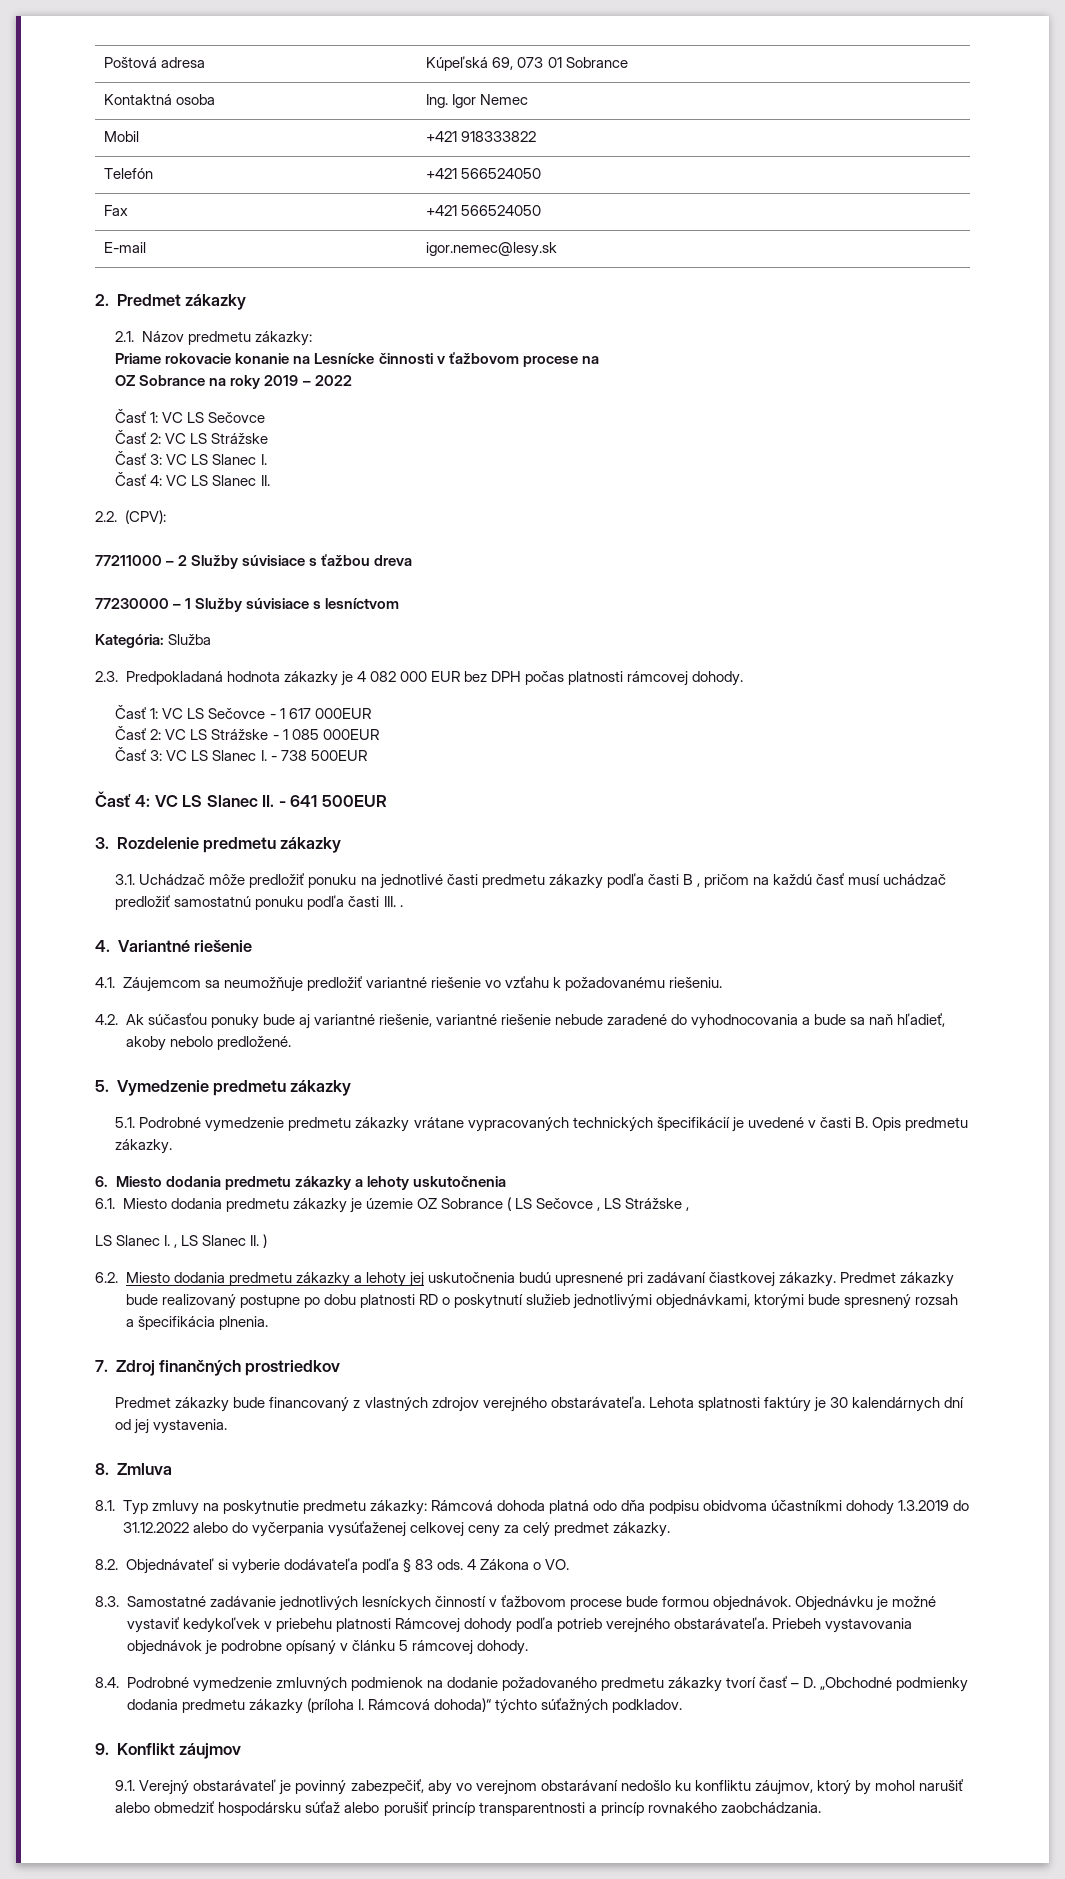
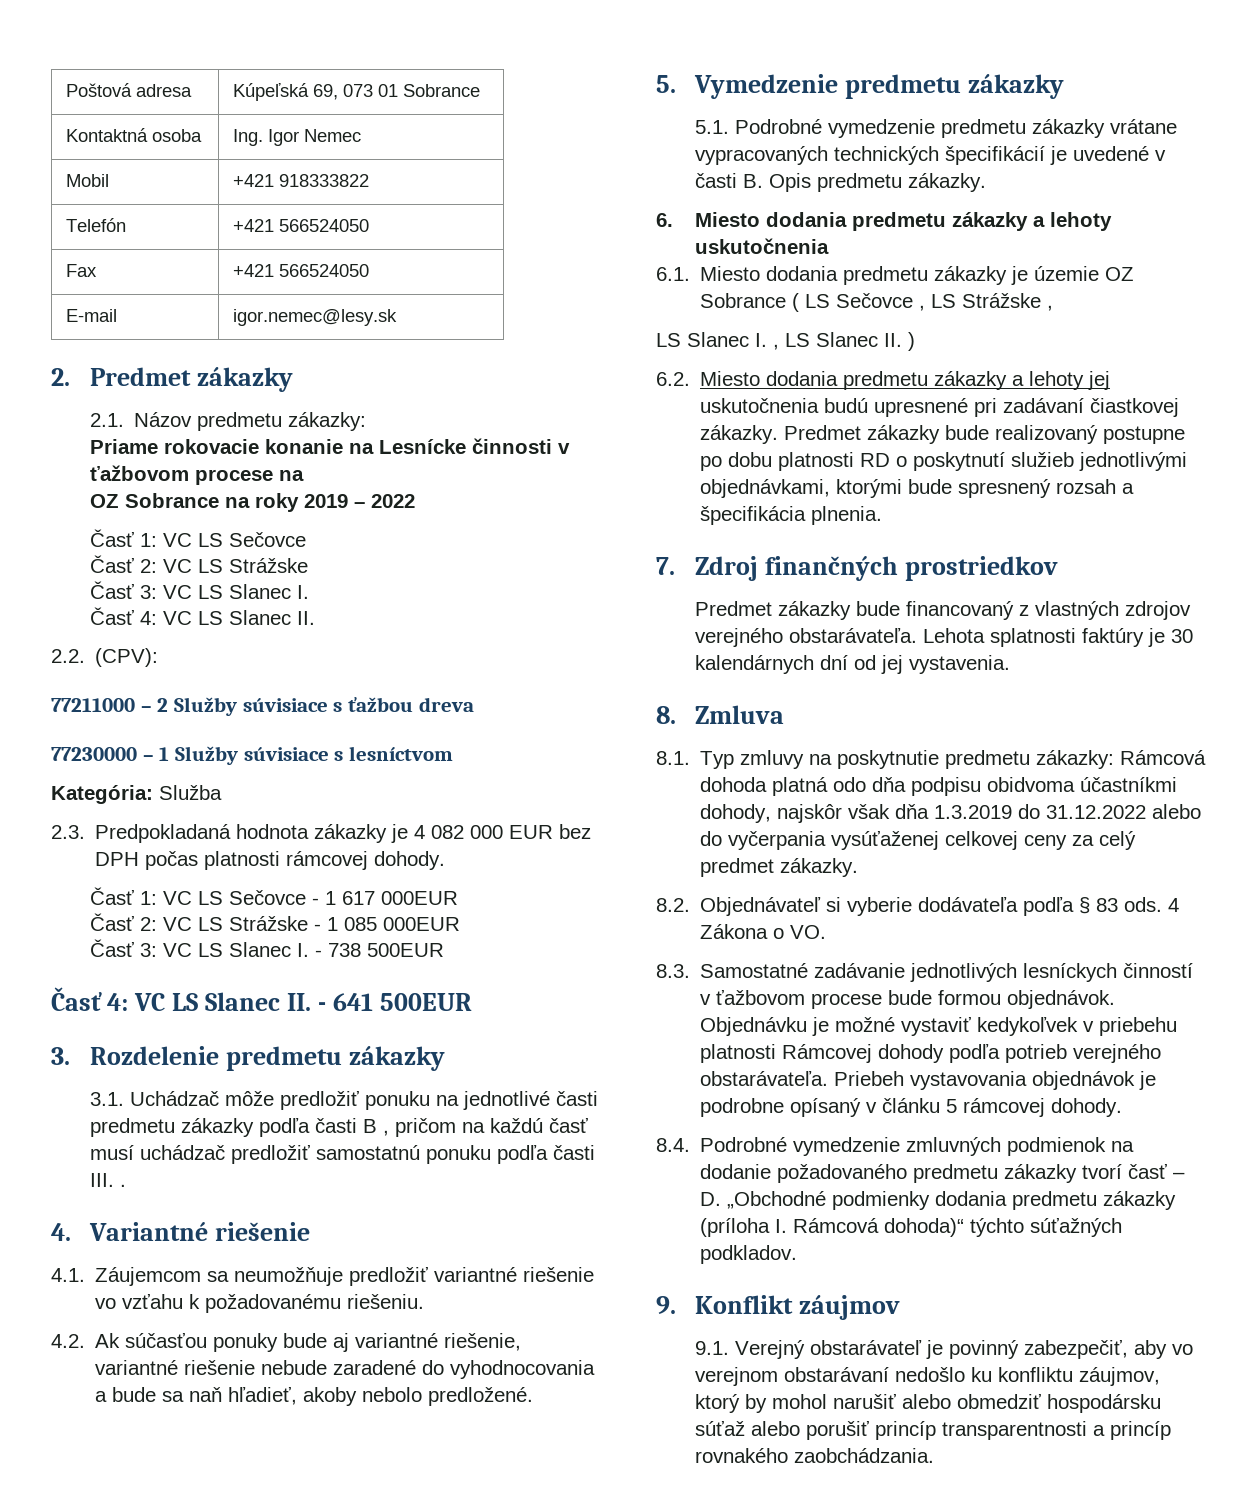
[846,1500,895,1515] dohody -> [700,804,930,823] dohody, najskôr však dňa

